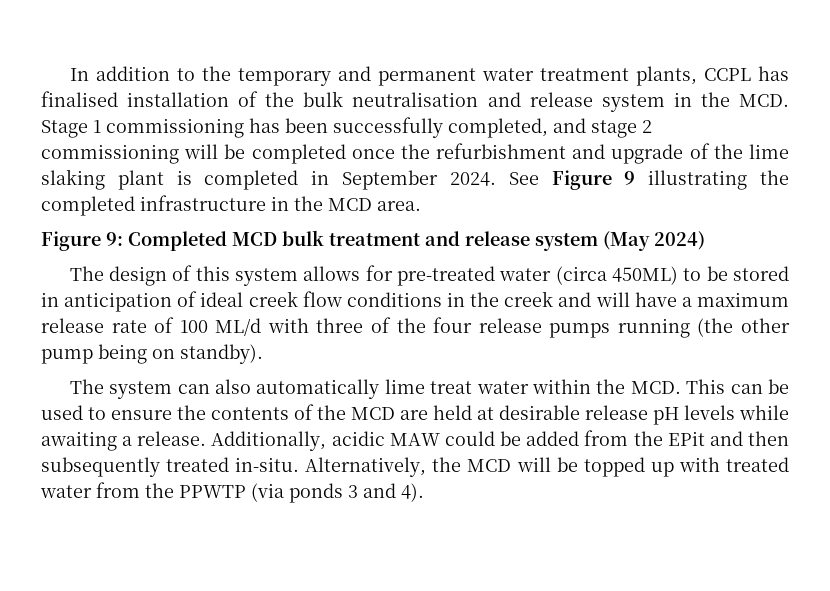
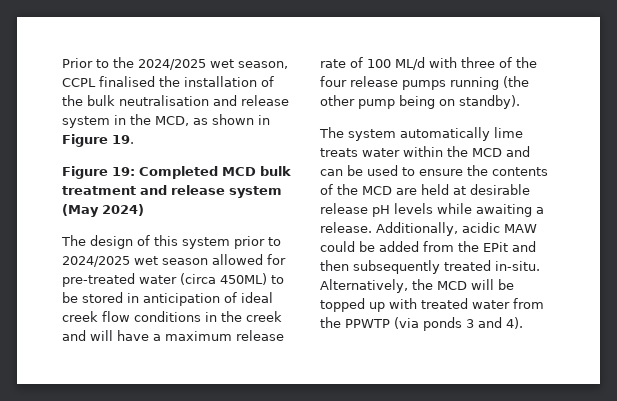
[69,66,789,86] [41,91,118,107] In addition to the temporary and permanent water treatment plants, CCPL has finalised -> [62,57,288,70] [62,76,180,87] Prior to the 2024/2025 wet season, CCPL finalised the
[739,94,789,107] [41,117,652,138] [41,143,789,164] [41,169,790,190] [41,195,421,216] [41,231,123,251] MCD. Stage 1 commissioning has been successfully completed, and stage 2 commissioning will be completed once the refurbishment and upgrade of the lime slaking plant is completed in September 2024. See Figure 9 illustrating the completed infrastructure in the MCD area. // Figure 9: -> [155,114,270,126] [62,134,134,147] [62,166,135,179] MCD, as shown in Figure 19. // Figure 19:
[303,266,361,281] allows -> [234,236,281,249] [62,254,263,267] prior to 2024/2025 wet season allowed
[177,379,251,394] can also -> (396, 135) none
[430,381,473,394] treat -> [320,148,358,157] treats
[630,379,726,394] MCD. This -> [472,146,530,157] MCD and

